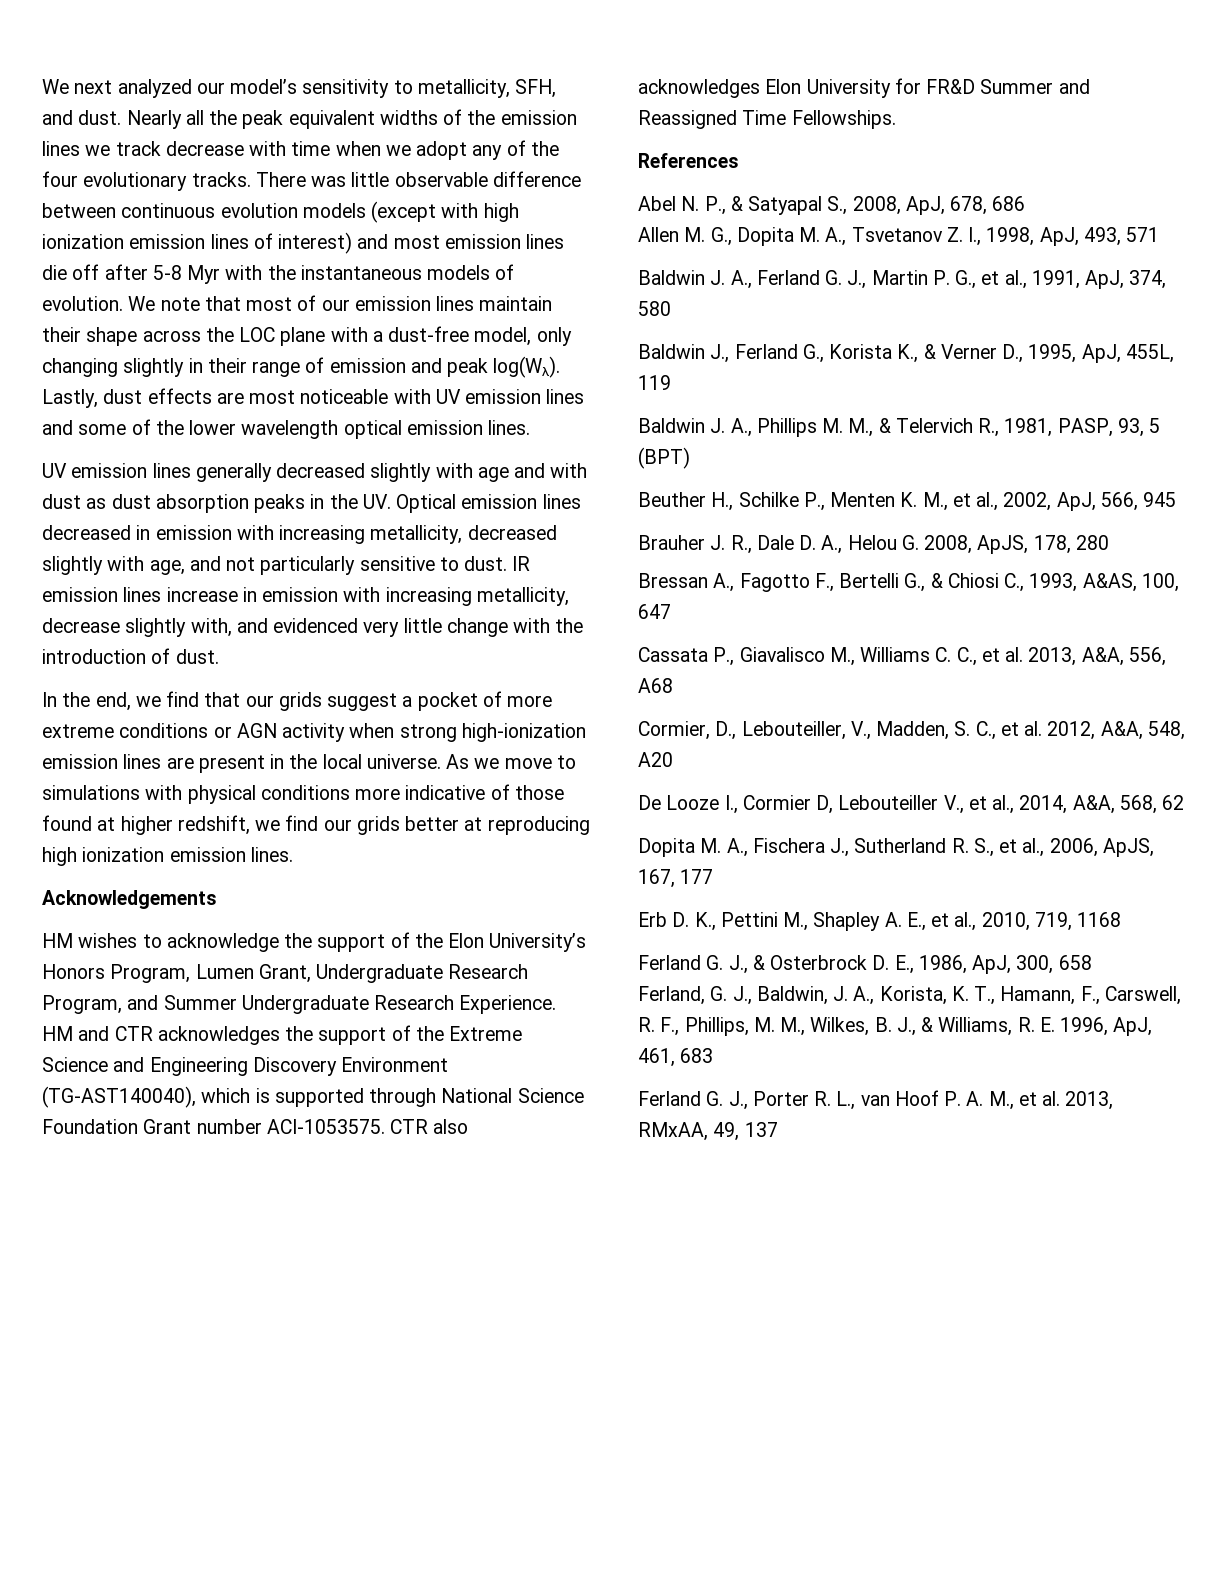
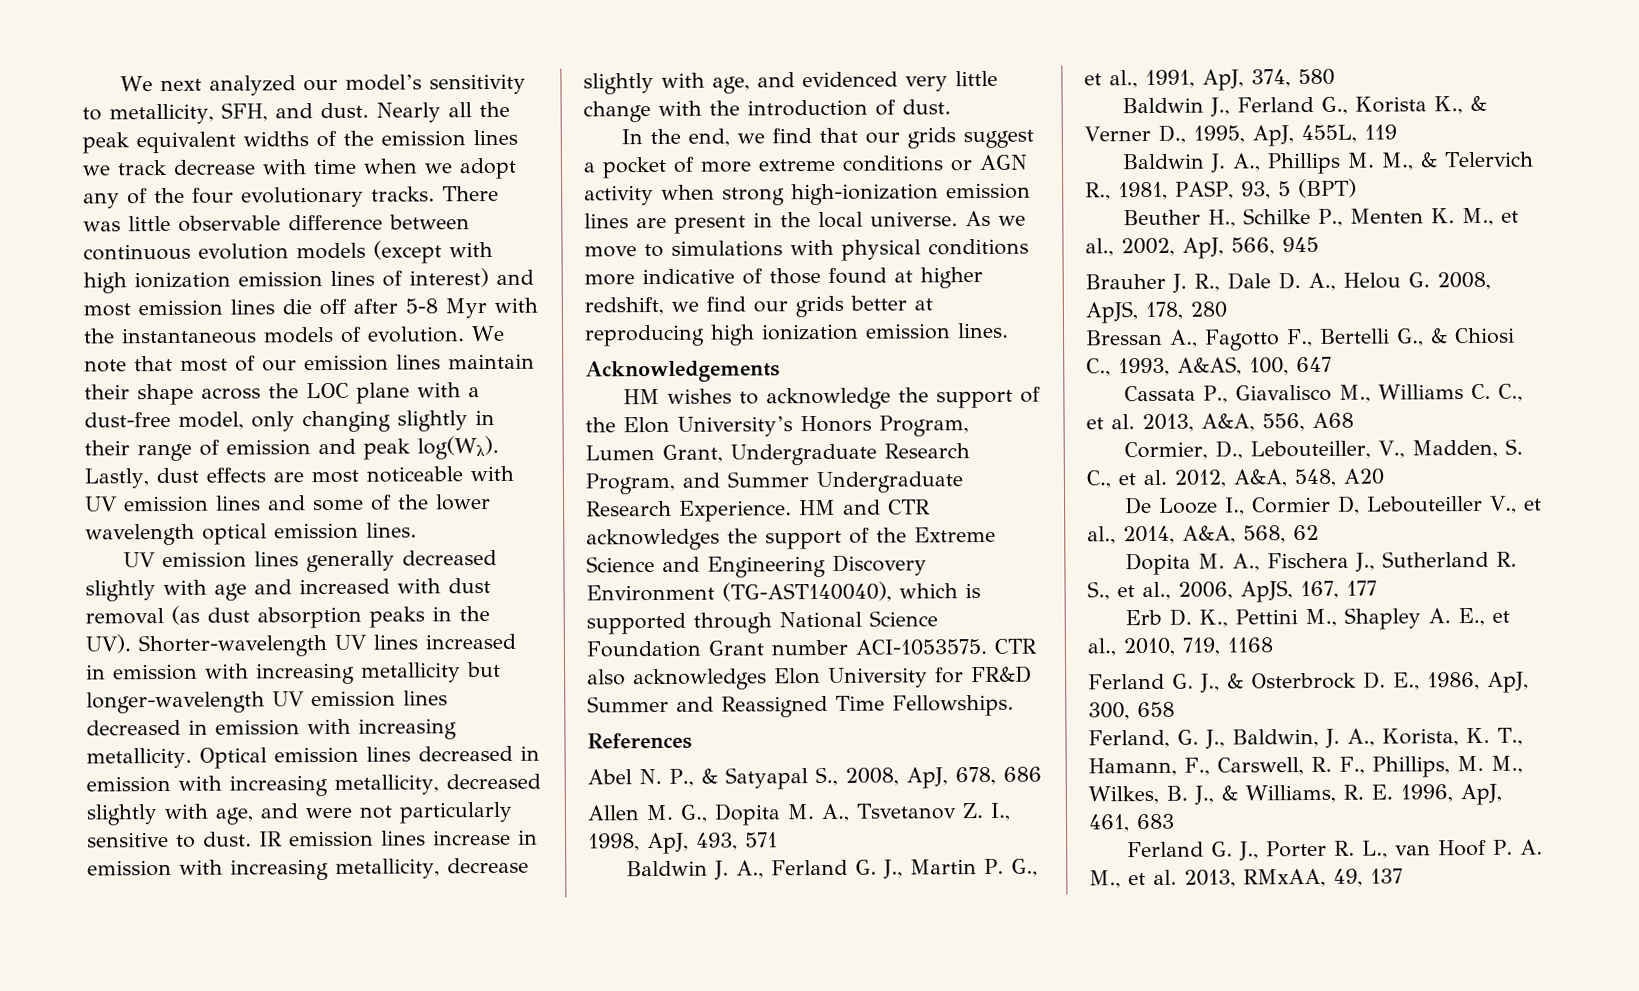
(546, 470) none -> [299,578,390,595] increased
[86,498,107,509] as -> [85,605,200,625] removal (as
[362,494,391,509] UV. -> [85,633,516,658] [86,661,501,685] [86,690,448,714] [86,718,457,740] [86,747,192,769] UV). Shorter-wavelength UV lines increased in emission with increasing metallicity but longer-wavelength UV emission lines decreased in emission with increasing metallicity.
(221, 563) none -> [305,807,352,819] were
[190,618,232,637] with, -> [661,72,750,94] with age,

